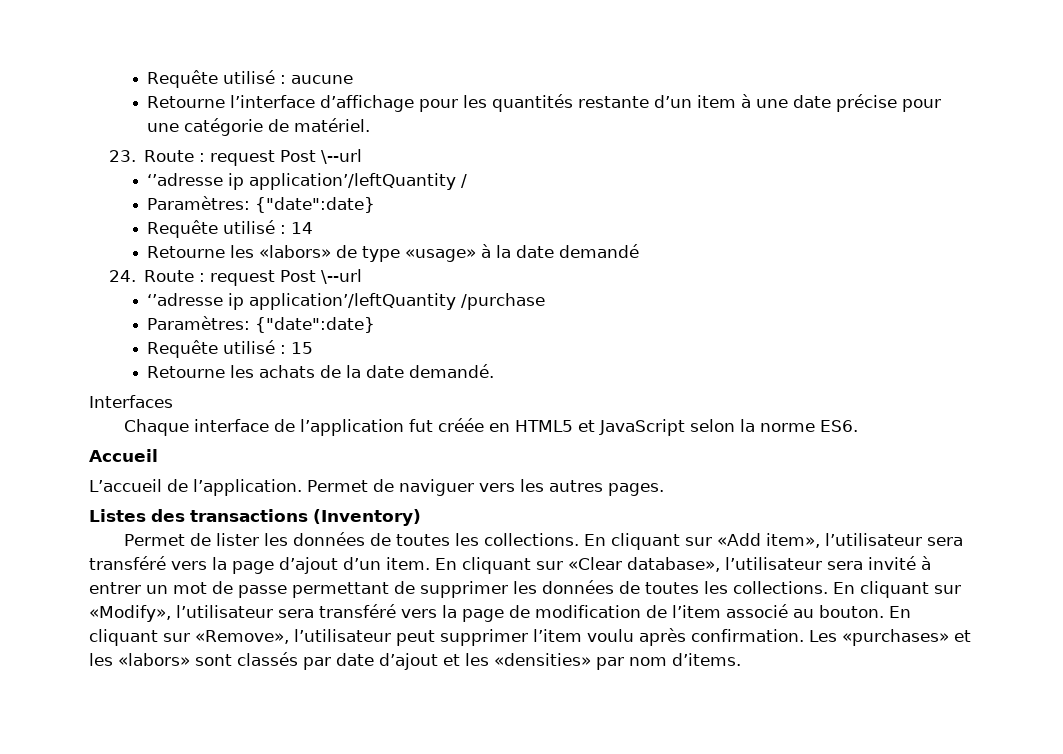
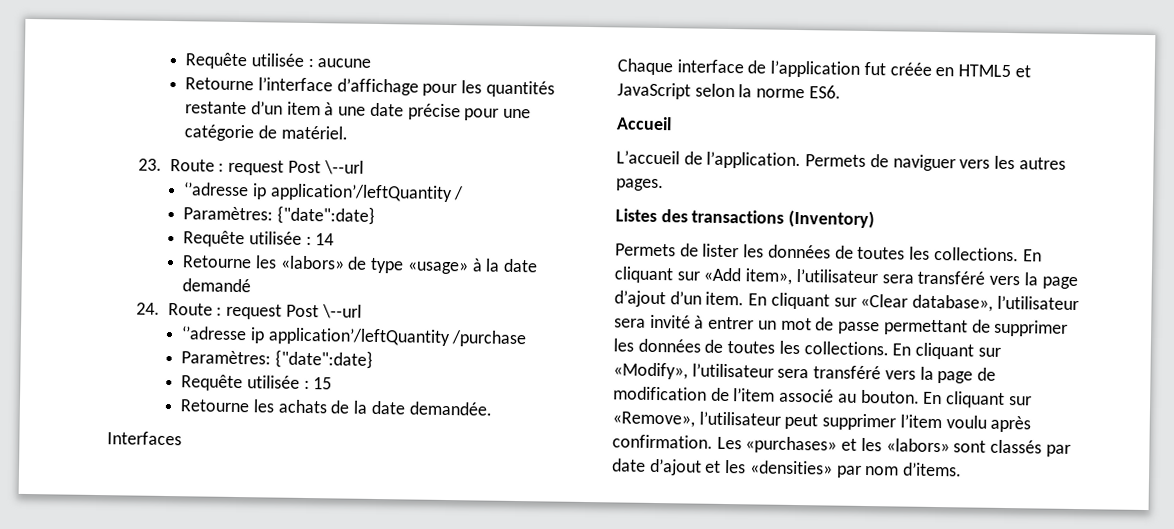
[147,70,276,88] Requête utilisé -> [185,52,304,70] Requête utilisée
[223,220,276,234] utilisé -> [248,231,302,245] utilisée
[223,340,276,354] utilisé -> [246,375,300,389] utilisée
[409,364,495,378] demandé. -> [408,401,493,416] demandée.
[307,480,368,492] Permet -> [805,154,867,167] Permets
[123,534,185,546] Permet -> [615,243,676,257] Permets

